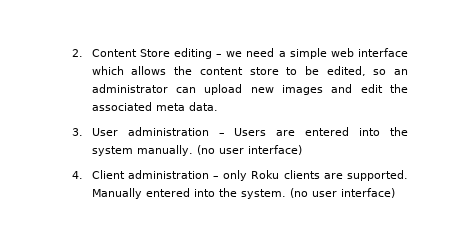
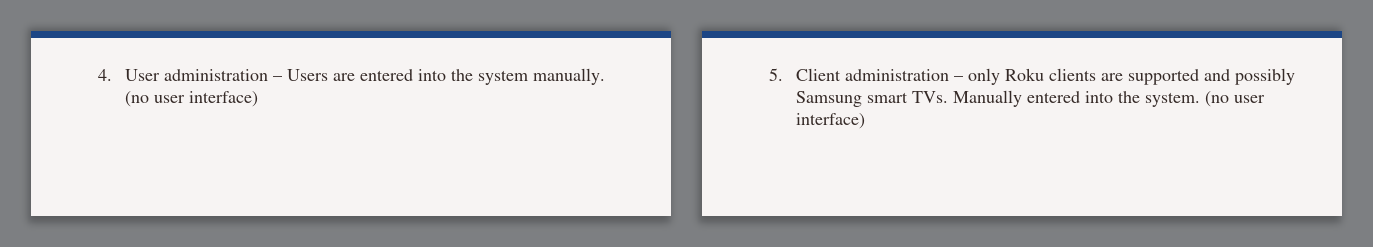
[71,48,408,59] [91,66,408,76] [91,84,409,95] [91,102,218,111] [71,128,83,136] 2. Content Store editing – we need a simple web interface which allows the content store to be edited, so an administrator can upload new images and edit the associated meta data. // 3. -> [98,69,113,81] 4.
[71,171,83,179] 4. -> [769,68,784,81] 5.
[347,170,408,181] supported. -> [1127,68,1295,85] [795,91,948,107] supported and possibly Samsung smart TVs.

